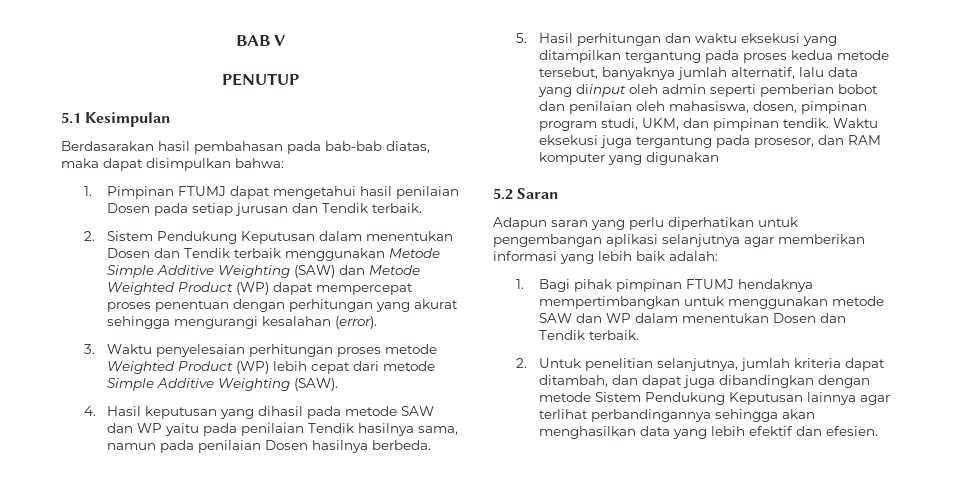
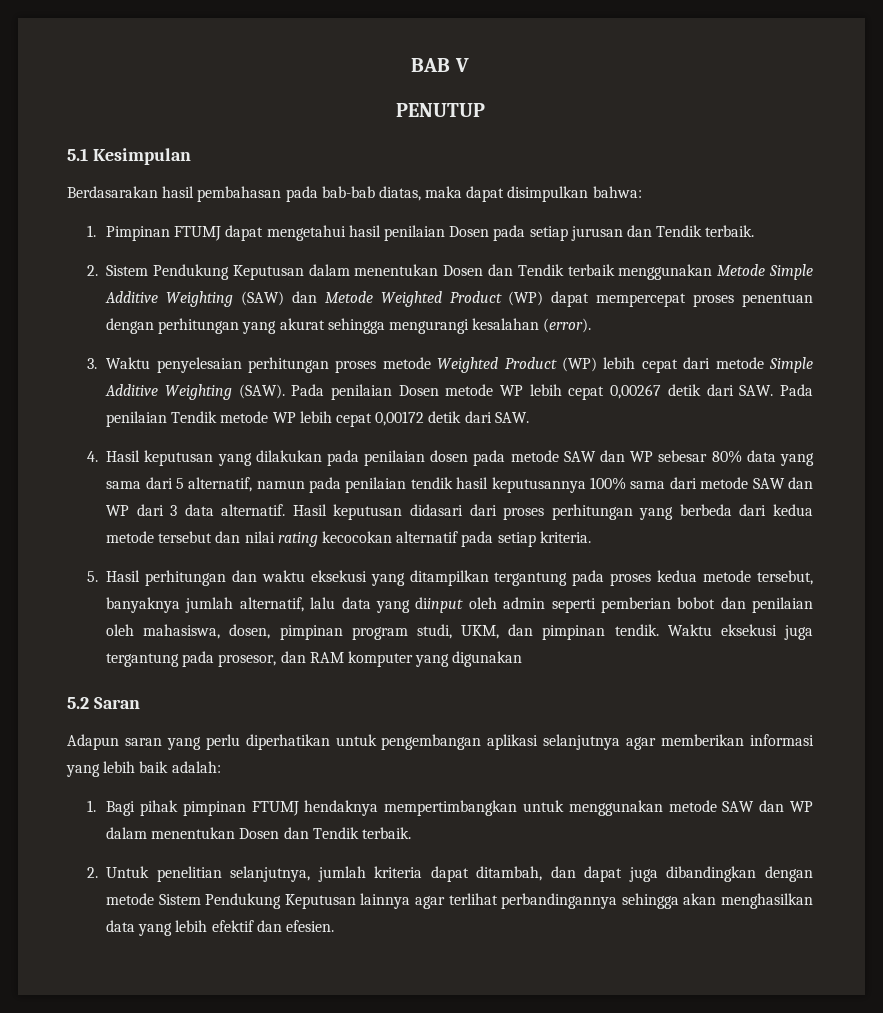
(339, 384) none -> [291,384,813,400] [106,411,529,427] Pada penilaian Dosen metode WP lebih cepat 0,00267 detik dari SAW. Pada penilaian Tendik metode WP lebih cepat 0,00172 detik dari SAW.
[258,406,304,416] dihasil -> [255,450,469,466] dilakukan pada penilaian dosen
[165,423,459,436] [107,440,432,453] yaitu pada penilaian Tendik hasilnya sama, namun pada penilaian Dosen hasilnya berbeda. -> [658,450,814,466] [106,477,814,493] [106,504,814,520] [106,531,591,547] sebesar 80% data yang sama dari 5 alternatif, namun pada penilaian tendik hasil keputusannya 100% sama dari metode SAW dan WP dari 3 data alternatif. Hasil keputusan didasari dari proses perhitungan yang berbeda dari kedua metode tersebut dan nilai rating kecocokan alternatif pada setiap kriteria.

